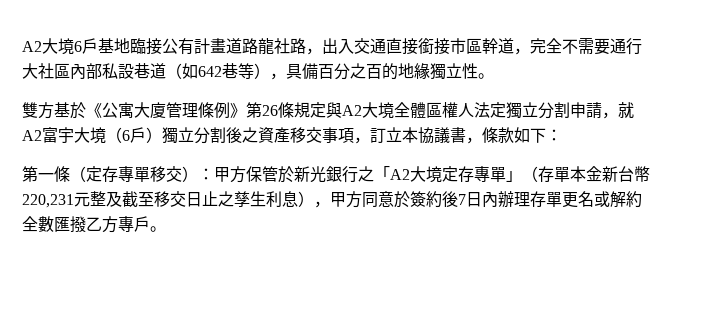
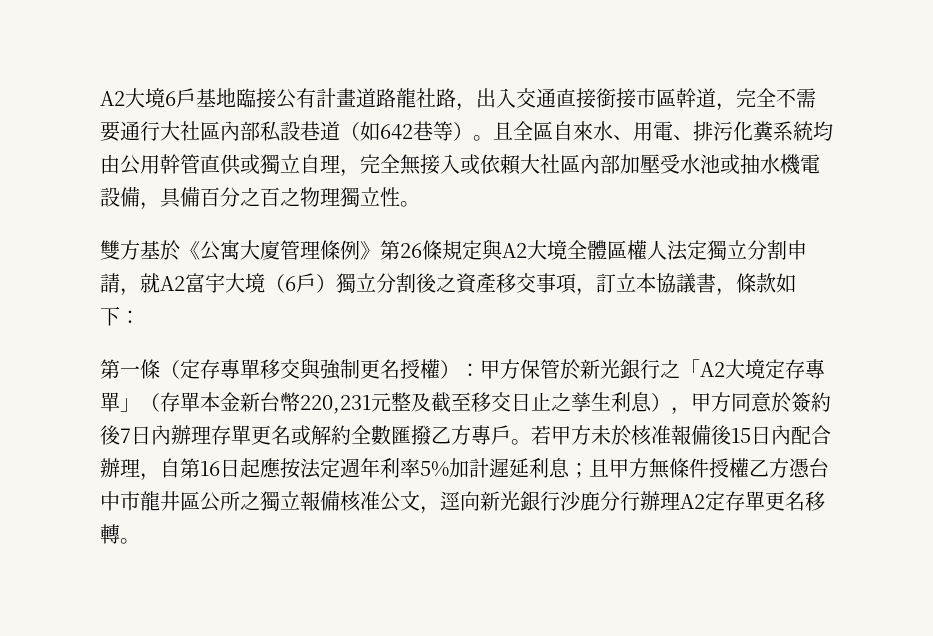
(270, 71) none -> [473,121,833,142] [100,154,820,177] [100,187,140,207] 。且全區自來水、用電、排污化糞系統均由公用幹管直供或獨立自理，完全無接入或依賴大社區內部加壓受水池或抽水機電設備
[382,63,430,80] 的地緣 -> [280,187,340,207] 之物理
(182, 174) none -> [300,358,440,380] 與強制更名授權
(166, 229) none -> [531,425,831,446] [100,458,829,481] [100,491,825,514] [100,524,140,544] 若甲方未於核准報備後15日內配合辦理，自第16日起應按法定週年利率5%加計遲延利息；且甲方無條件授權乙方憑台中市龍井區公所之獨立報備核准公文，逕向新光銀行沙鹿分行辦理A2定存單更名移轉。

